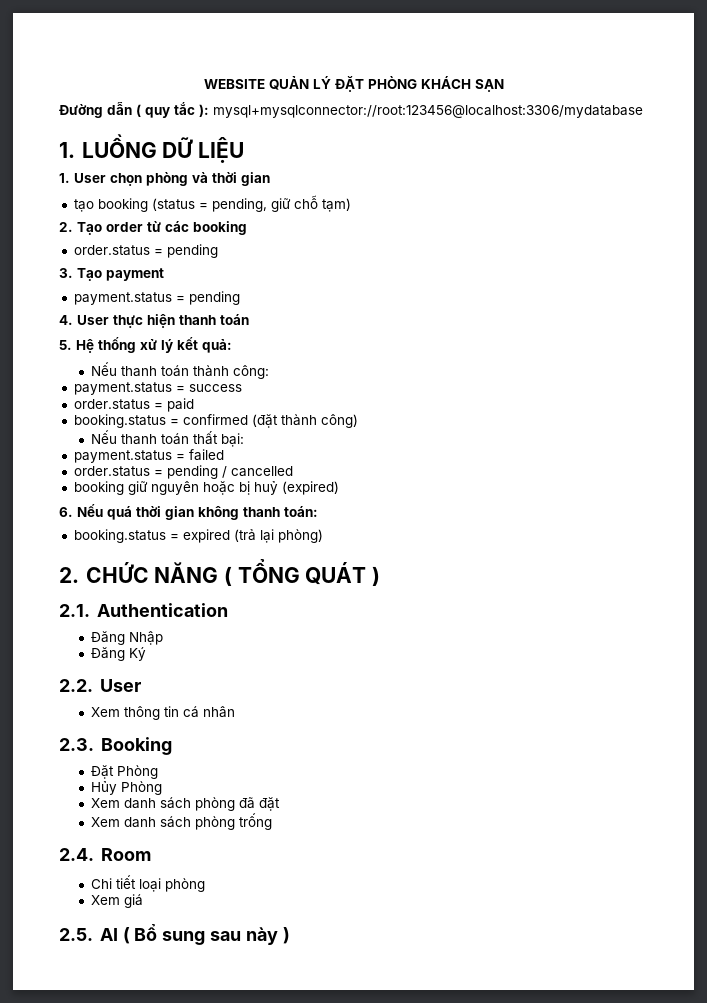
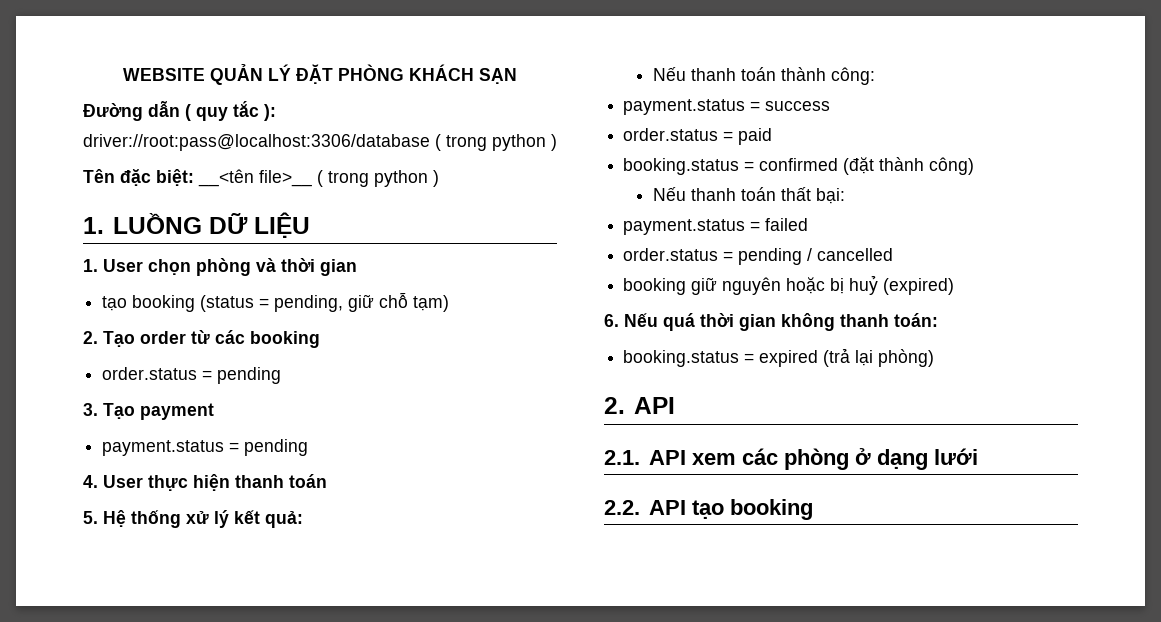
[213,105,643,118] mysql+mysqlconnector://root:123456@localhost:3306/mydatabase -> [83,134,557,151] [83,169,439,187] driver://root:pass@localhost:3306/database ( trong python ) // Tên đặc biệt: __<tên file>__ ( trong python )
[85,559,381,586] [59,603,228,617] [90,631,163,645] [90,647,146,661] [59,679,141,692] [90,706,235,720] [59,737,172,755] [90,765,158,779] [90,781,162,795] [90,797,280,811] [90,813,272,830] [59,848,151,861] [90,875,205,892] [90,894,143,908] [59,924,290,945] CHỨC NĂNG ( TỔNG QUÁT ) // 2.1. Authentication // Đăng Nhập // Đăng Ký // 2.2. User // Xem thông tin cá nhân // 2.3. Booking // Đặt Phòng // Hủy Phòng // Xem danh sách phòng đã đặt // Xem danh sách phòng trống // 2.4. Room // Chi tiết loại phòng // Xem giá // 2.5. AI ( Bổ sung sau này ) -> [633,397,675,414] [604,448,978,470] [604,499,813,520] API // 2.1. API xem các phòng ở dạng lưới // 2.2. API tạo booking

